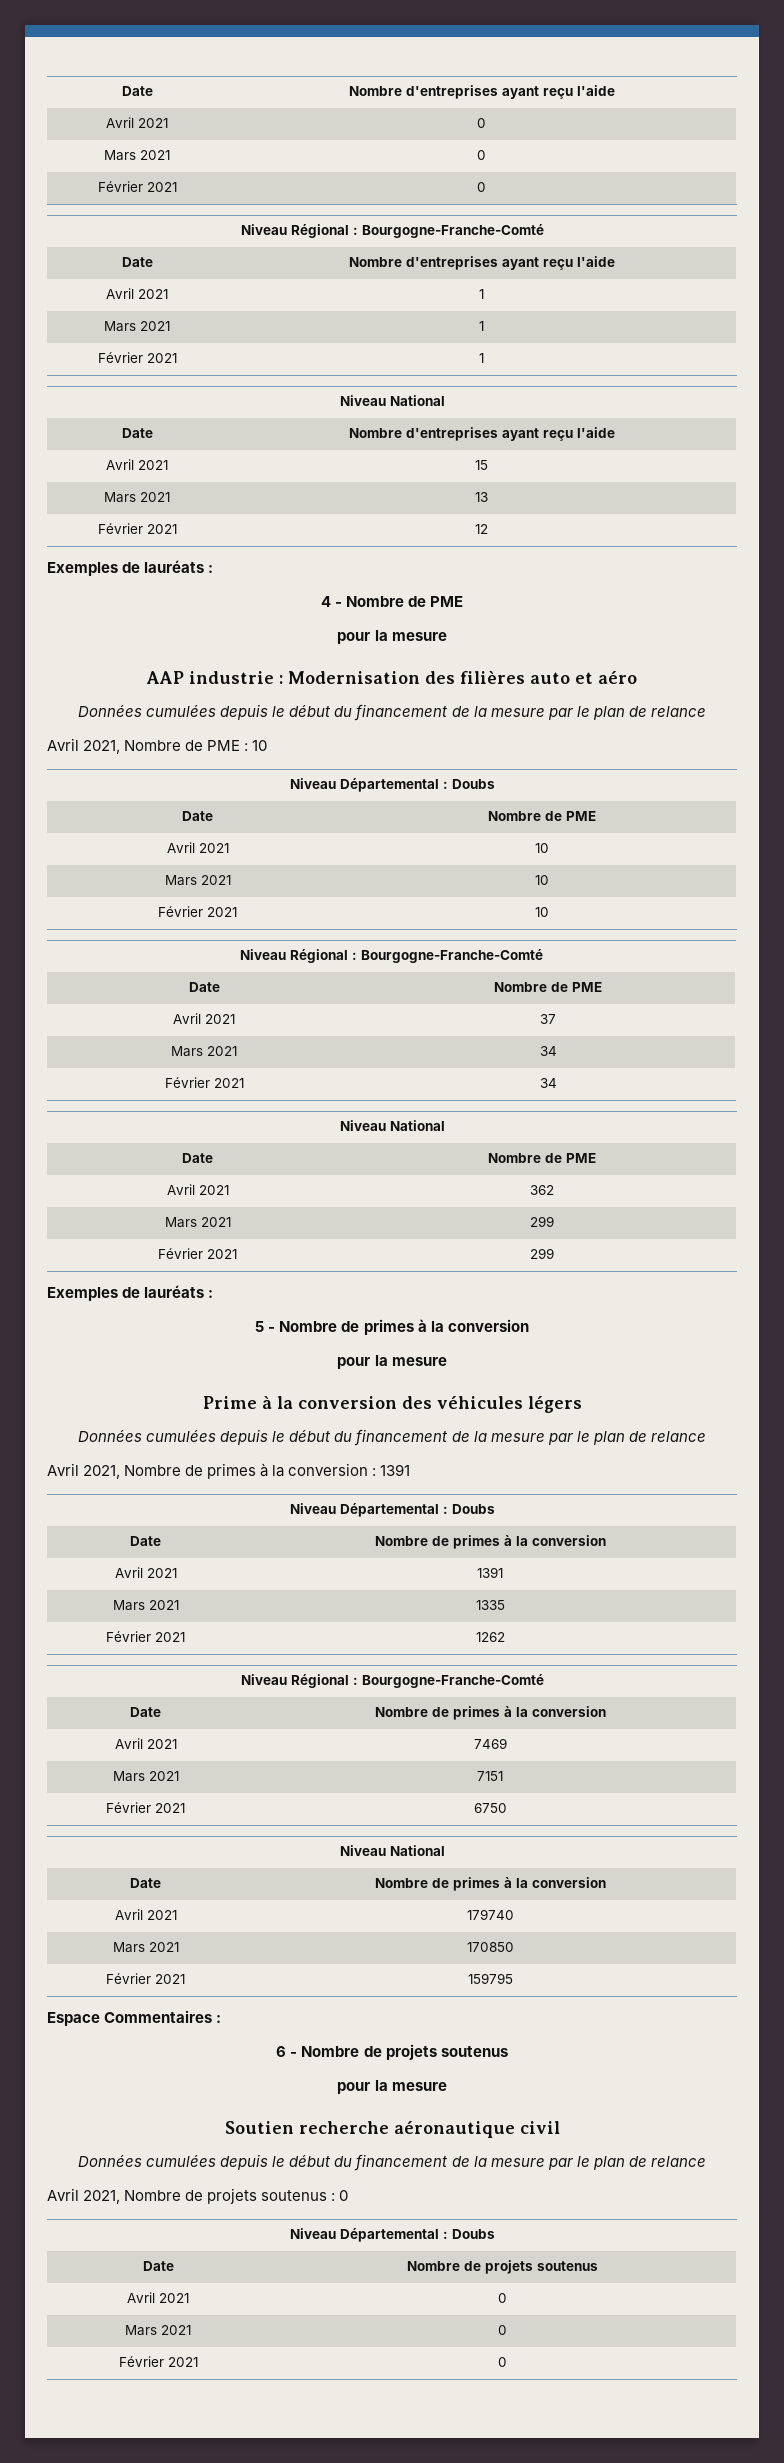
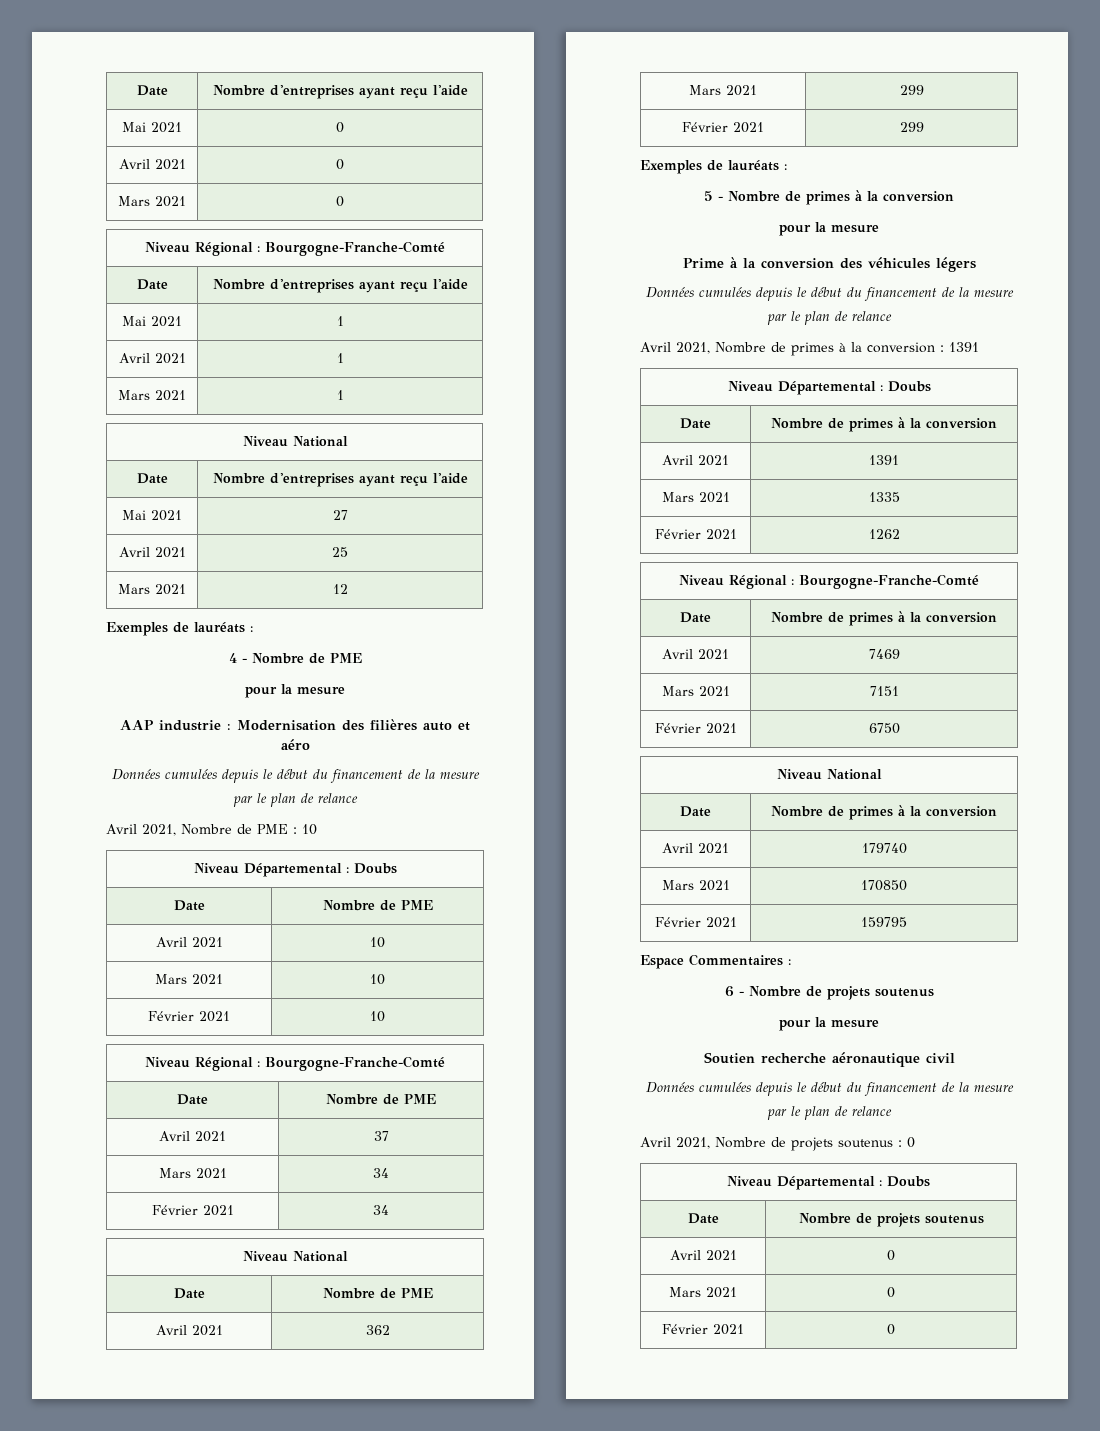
[121,86,153,96] [348,85,615,99] [106,117,168,128] [477,118,486,128] [104,150,170,161] [477,150,486,160] [97,181,177,192] [477,182,486,192] Date | Nombre d'entreprises ayant reçu l'aide // Avril 2021 | 0 // Mars 2021 | 0 // Février 2021 | 0 -> [136,85,168,96] [212,85,468,99] [122,122,182,133] [336,122,344,133] [118,159,186,170] [336,159,344,170] [118,196,186,207] [336,196,344,207] Date | Nombre d'entreprises ayant reçu l'aide // Mai 2021 | 0 // Avril 2021 | 0 // Mars 2021 | 0
(615, 261) none -> [122,316,182,327] [336,316,344,326] // Mai 2021 | 1
[97,352,177,363] [479,353,484,363] // Février 2021 | 1 -> (344, 395) none
[106,459,168,470] [475,460,488,470] [104,492,170,503] [475,492,488,502] [97,523,177,534] // Avril 2021 | 15 // Mars 2021 | 13 // Février 2021 -> [122,510,182,521] [332,510,348,520] [118,547,186,558] [332,547,348,557] [118,584,186,595] // Mai 2021 | 27 // Avril 2021 | 25 // Mars 2021

